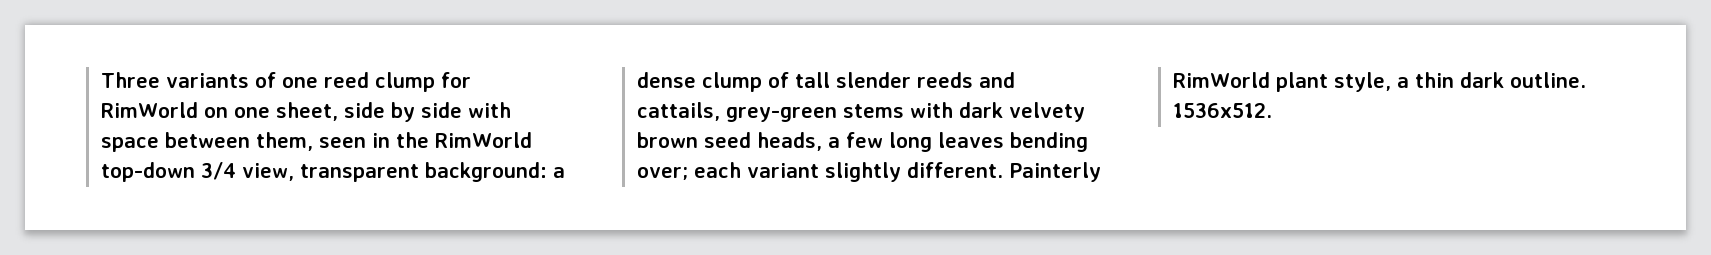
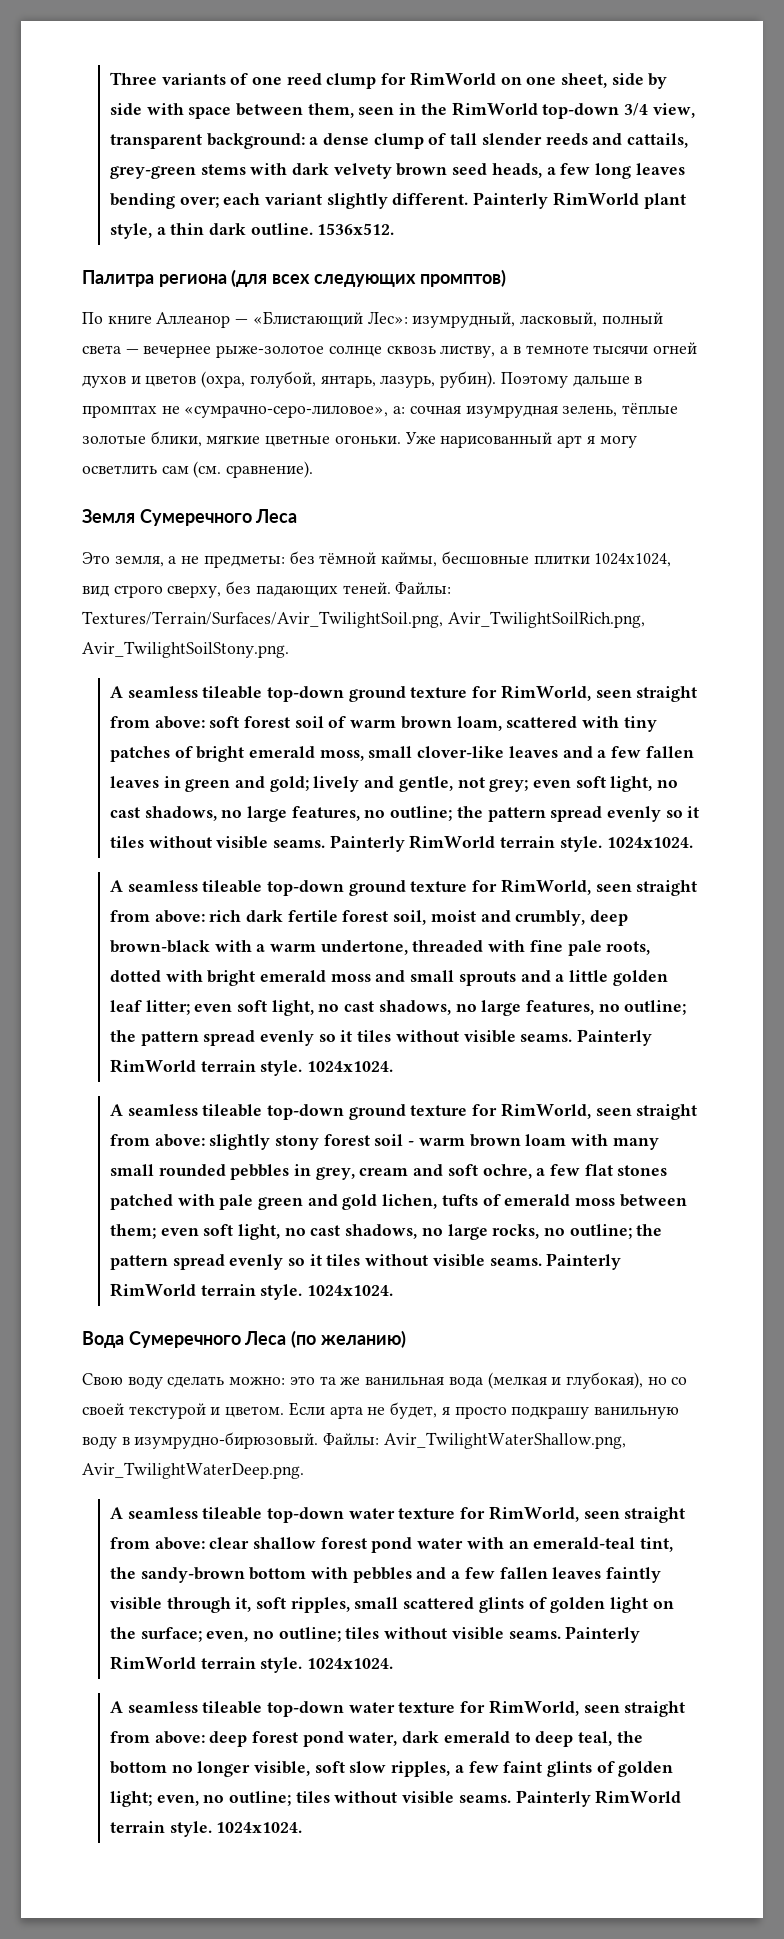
(1273, 110) none -> [82,269,506,287] [82,311,663,328] [82,342,697,358] [82,371,643,388] [82,403,679,418] [82,431,637,448] [82,461,314,478] [82,509,298,526] [82,551,672,568] [82,581,452,598] [82,611,645,628] [82,641,289,658] [109,685,698,702] [109,716,657,732] [109,746,694,762] [109,776,679,792] [109,806,700,822] [109,835,693,852] [109,879,698,896] [109,910,629,926] [109,940,651,956] [109,970,668,986] [109,1000,687,1016] [109,1029,653,1046] [109,1059,393,1076] [109,1103,698,1120] [109,1134,659,1150] [109,1164,668,1180] [109,1194,687,1210] [109,1224,663,1240] [109,1253,622,1270] [109,1283,393,1300] [82,1330,406,1348] [82,1372,688,1389] [82,1402,679,1419] [82,1432,626,1449] [82,1462,304,1479] [109,1506,686,1523] [109,1537,674,1553] [109,1567,662,1583] [109,1597,674,1613] [109,1626,641,1643] [109,1656,393,1673] [109,1700,686,1717] [109,1731,643,1747] [109,1761,674,1777] [109,1790,682,1807] [109,1821,303,1837] // Палитра региона (для всех следующих промптов) // По книге Аллеанор — «Блистающий Лес»: изумрудный, ласковый, полный света — вечернее рыже-золотое солнце сквозь листву, а в темноте тысячи огней духов и цветов (охра, голубой, янтарь, лазурь, рубин). Поэтому дальше в промптах не «сумрачно-серо-лиловое», а: сочная изумрудная зелень, тёплые золотые блики, мягкие цветные огоньки. Уже нарисованный арт я могу осветлить сам (см. сравнение). // Земля Сумеречного Леса // Это земля, а не предметы: без тёмной каймы, бесшовные плитки 1024x1024, вид строго сверху, без падающих теней. Файлы: Textures/Terrain/Surfaces/Avir_TwilightSoil.png, Avir_TwilightSoilRich.png, Avir_TwilightSoilStony.png. // A seamless tileable top-down ground texture for RimWorld, seen straight from above: soft forest soil of warm brown loam, scattered with tiny patches of bright emerald moss, small clover-like leaves and a few fallen leaves in green and gold; lively and gentle, not grey; even soft light, no cast shadows, no large features, no outline; the pattern spread evenly so it tiles without visible seams. Painterly RimWorld terrain style. 1024x1024. // A seamless tileable top-down ground texture for RimWorld, seen straight from above: rich dark fertile forest soil, moist and crumbly, deep brown-black with a warm undertone, threaded with fine pale roots, dotted with bright emerald moss and small sprouts and a little golden leaf litter; even soft light, no cast shadows, no large features, no outline; the pattern spread evenly so it tiles without visible seams. Painterly RimWorld terrain style. 1024x1024. // A seamless tileable top-down ground texture for RimWorld, seen straight from above: slightly stony forest soil - warm brown loam with many small rounded pebbles in grey, cream and soft ochre, a few flat stones patched with pale green and gold lichen, tufts of emerald moss between them; even soft light, no cast shadows, no large rocks, no outline; the pattern spread evenly so it tiles without visible seams. Painterly RimWorld terrain style. 1024x1024. // Вода Сумеречного Леса (по желанию) // Свою воду сделать можно: это та же ванильная вода (мелкая и глубокая), но со своей текстурой и цветом. Если арта не будет, я просто подкрашу ванильную воду в изумрудно-бирюзовый. Файлы: Avir_TwilightWaterShallow.png, Avir_TwilightWaterDeep.png. // A seamless tileable top-down water texture for RimWorld, seen straight from above: clear shallow forest pond water with an emerald-teal tint, the sandy-brown bottom with pebbles and a few fallen leaves faintly visible through it, soft ripples, small scattered glints of golden light on the surface; even, no outline; tiles without visible seams. Painterly RimWorld terrain style. 1024x1024. // A seamless tileable top-down water texture for RimWorld, seen straight from above: deep forest pond water, dark emerald to deep teal, the bottom no longer visible, soft slow ripples, a few faint glints of golden light; even, no outline; tiles without visible seams. Painterly RimWorld terrain style. 1024x1024.

